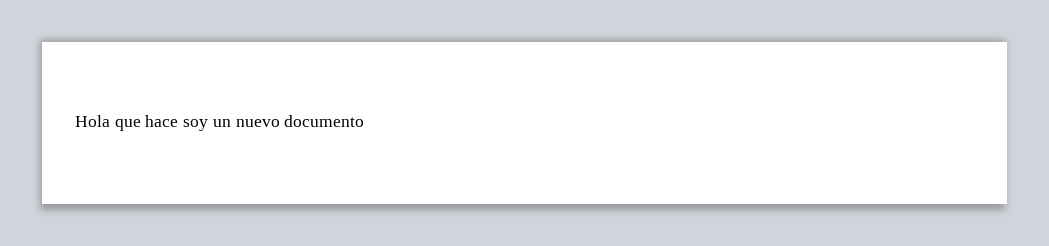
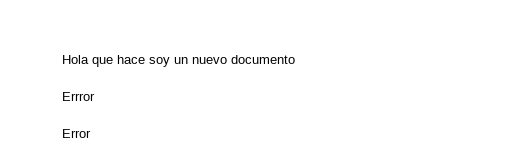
(365, 121) none -> [62,92,95,101] [62,129,91,138] // Errror // Error

